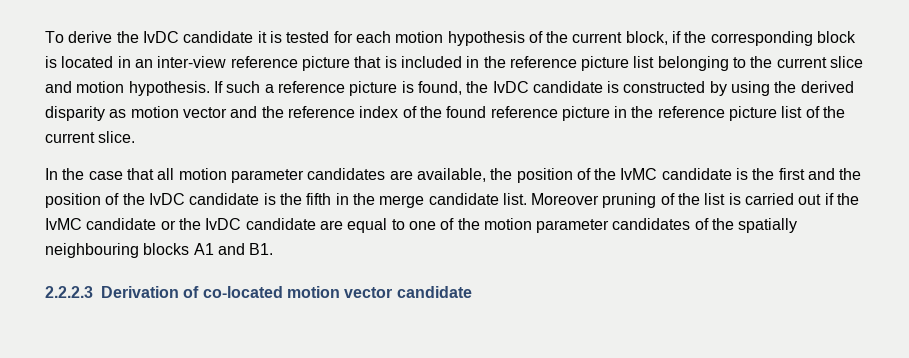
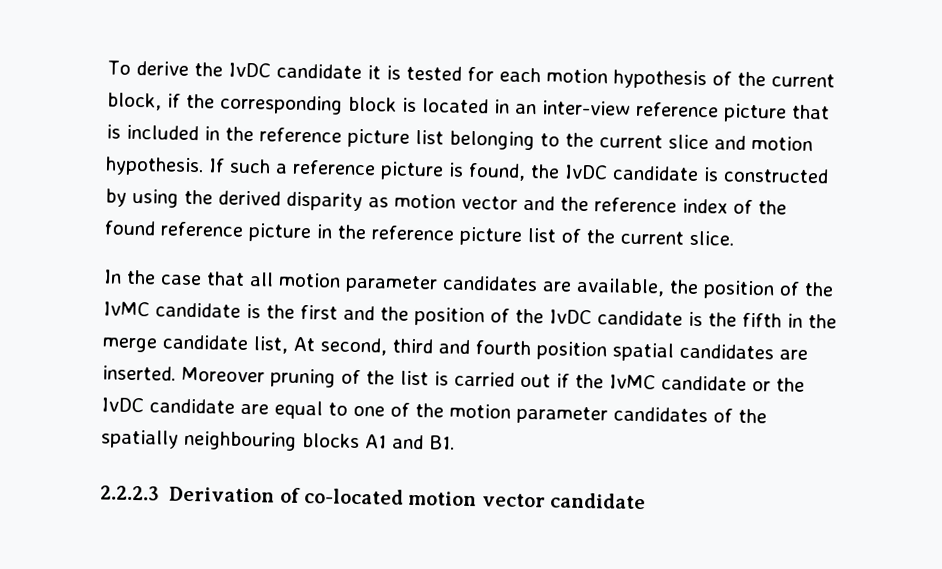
[502,193,527,205] list. -> [253,336,808,362] [102,365,176,381] list, At second, third and fourth position spatial candidates are inserted.

